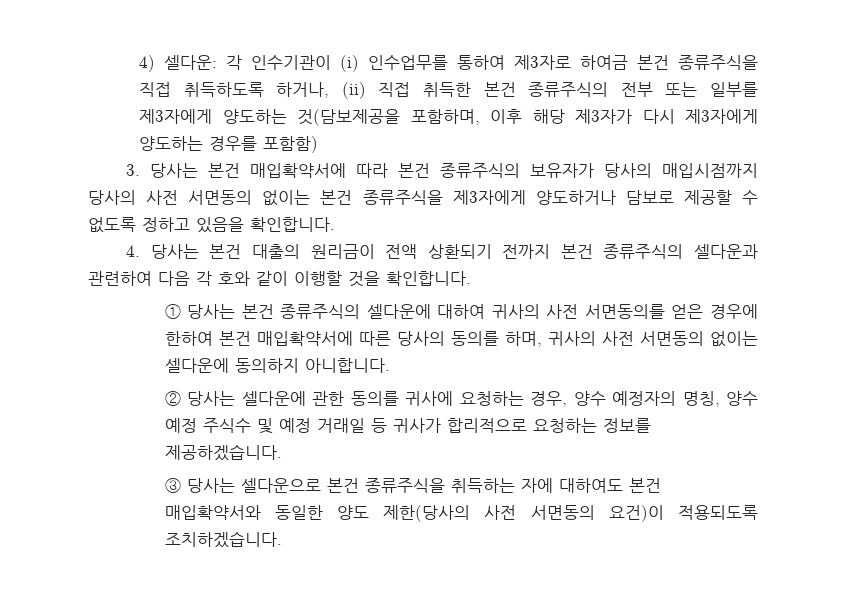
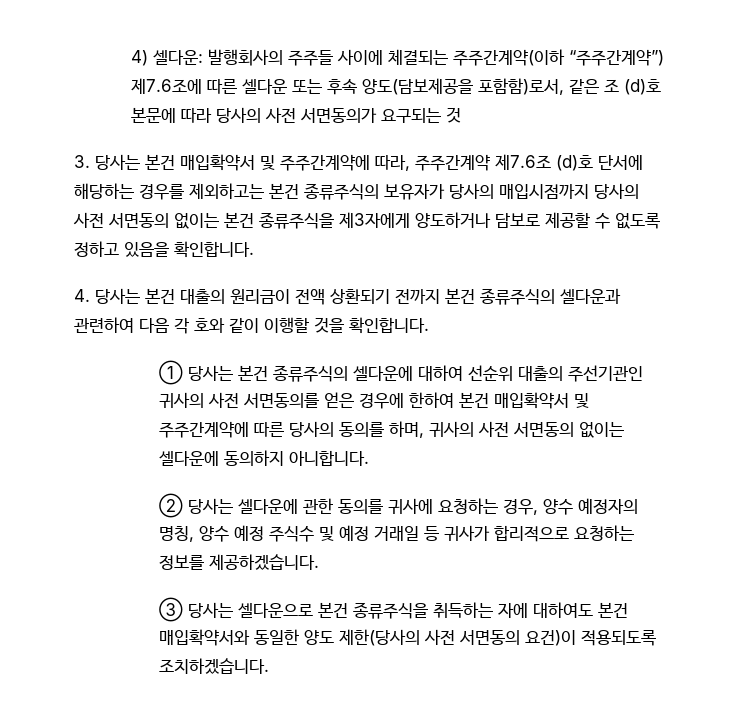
[226,55,758,72] [139,82,759,99] [139,109,759,126] [139,136,319,153] [126,163,389,178] 각 인수기관이 (i) 인수업무를 통하여 제3자로 하여금 본건 종류주식을 직접 취득하도록 하거나, (ii) 직접 취득한 본건 종류주식의 전부 또는 일부를 제3자에게 양도하는 것(담보제공을 포함하며, 이후 해당 제3자가 다시 제3자에게 양도하는 경우를 포함함) // 3. 당사는 본건 매입확약서에 따라 -> [207,49,664,66] [130,78,661,95] [130,107,461,123] [74,154,643,171] [74,183,264,200] 발행회사의 주주들 사이에 체결되는 주주간계약(이하 “주주간계약”) 제7.6조에 따른 셀다운 또는 후속 양도(담보제공을 포함함)로서, 같은 조 (d)호 본문에 따라 당사의 사전 서면동의가 요구되는 것 // 3. 당사는 본건 매입확약서 및 주주간계약에 따라, 주주간계약 제7.6조 (d)호 단서에 해당하는 경우를 제외하고는
(486, 311) none -> [468,365,644,382] 선순위 대출의 주선기관인
[256,331,353,346] 매입확약서에 -> [494,392,590,409] [159,421,250,438] 매입확약서 및 주주간계약에

